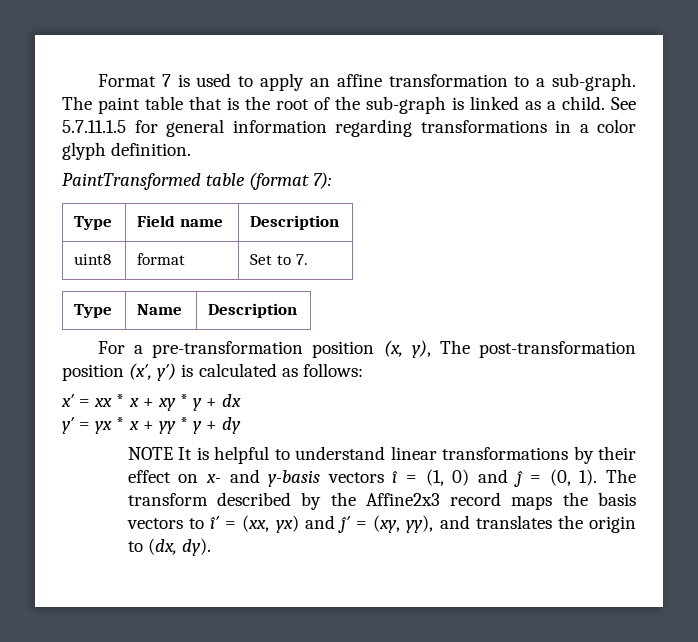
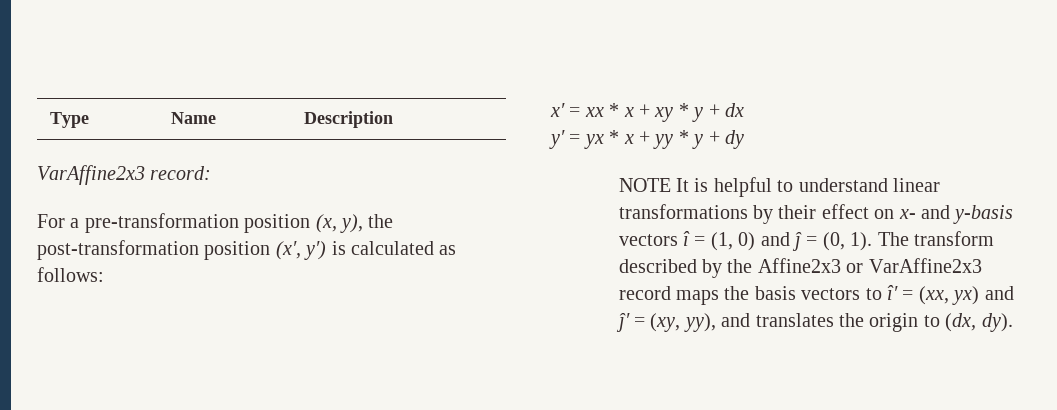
[98,73,636,91] [62,96,636,114] [62,119,636,137] [62,142,192,160] [62,172,332,190] [74,216,113,230] [137,215,223,227] [250,215,340,230] [74,254,112,265] [137,253,186,265] [250,254,308,265] Format 7 is used to apply an affine transformation to a sub-graph. The paint table that is the root of the sub-graph is linked as a child. See 5.7.11.1.5 for general information regarding transformations in a color glyph definition. // PaintTransformed table (format 7): // Type | Field name | Description // uint8 | format | Set to 7. // -> (50, 120) none
(298, 310) none -> [37,165,212,185] // VarAffine2x3 record:
[439,340,470,354] The -> [368,214,394,228] the
(440, 499) none -> [846,258,982,273] or VarAffine2x3

